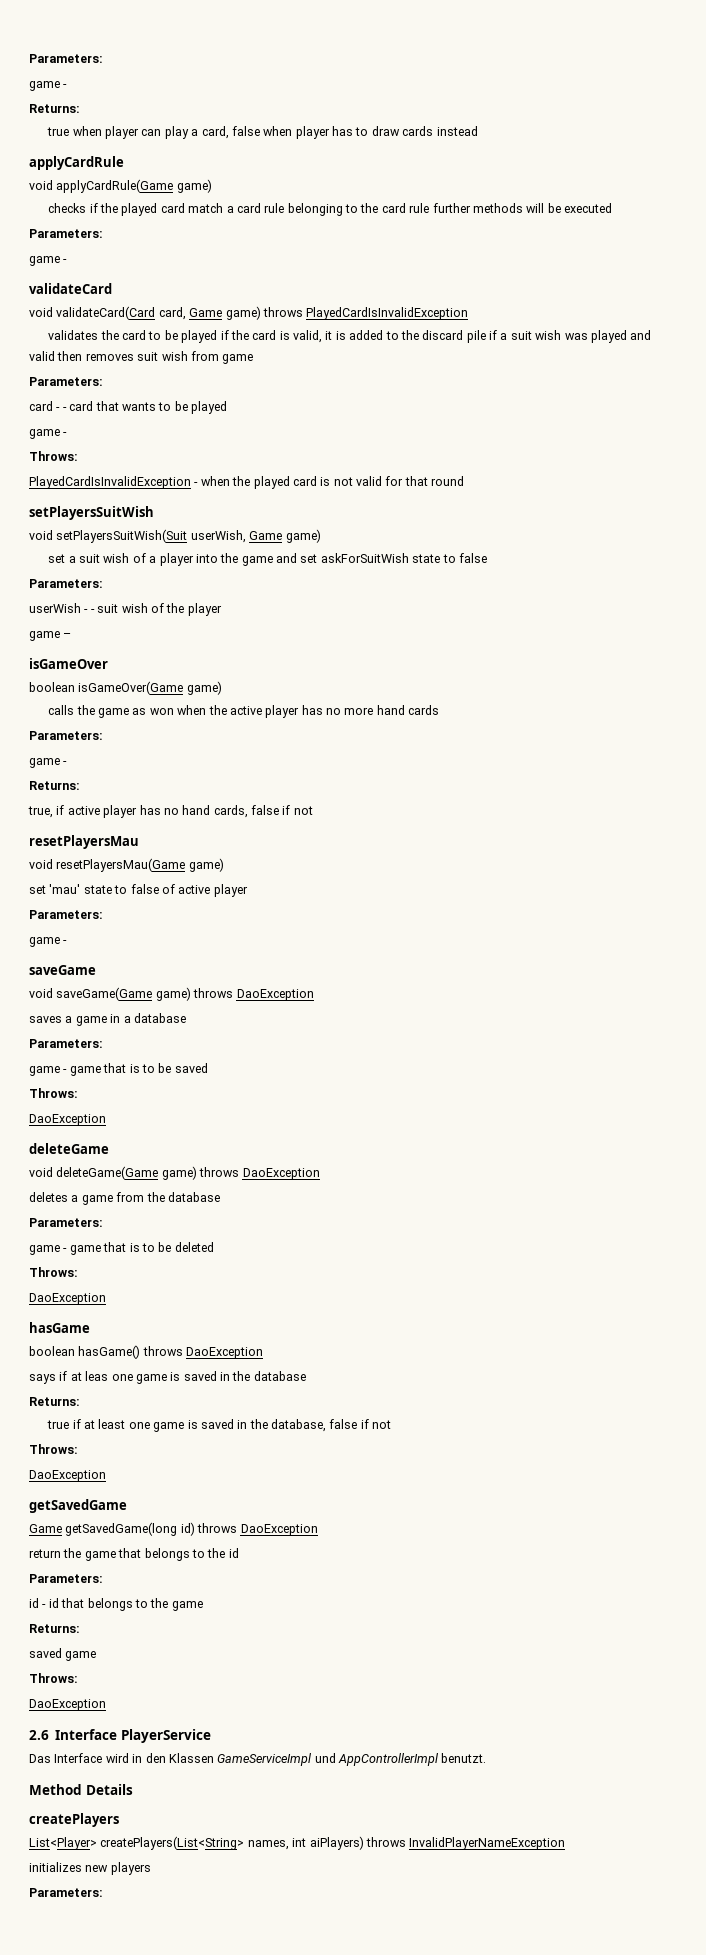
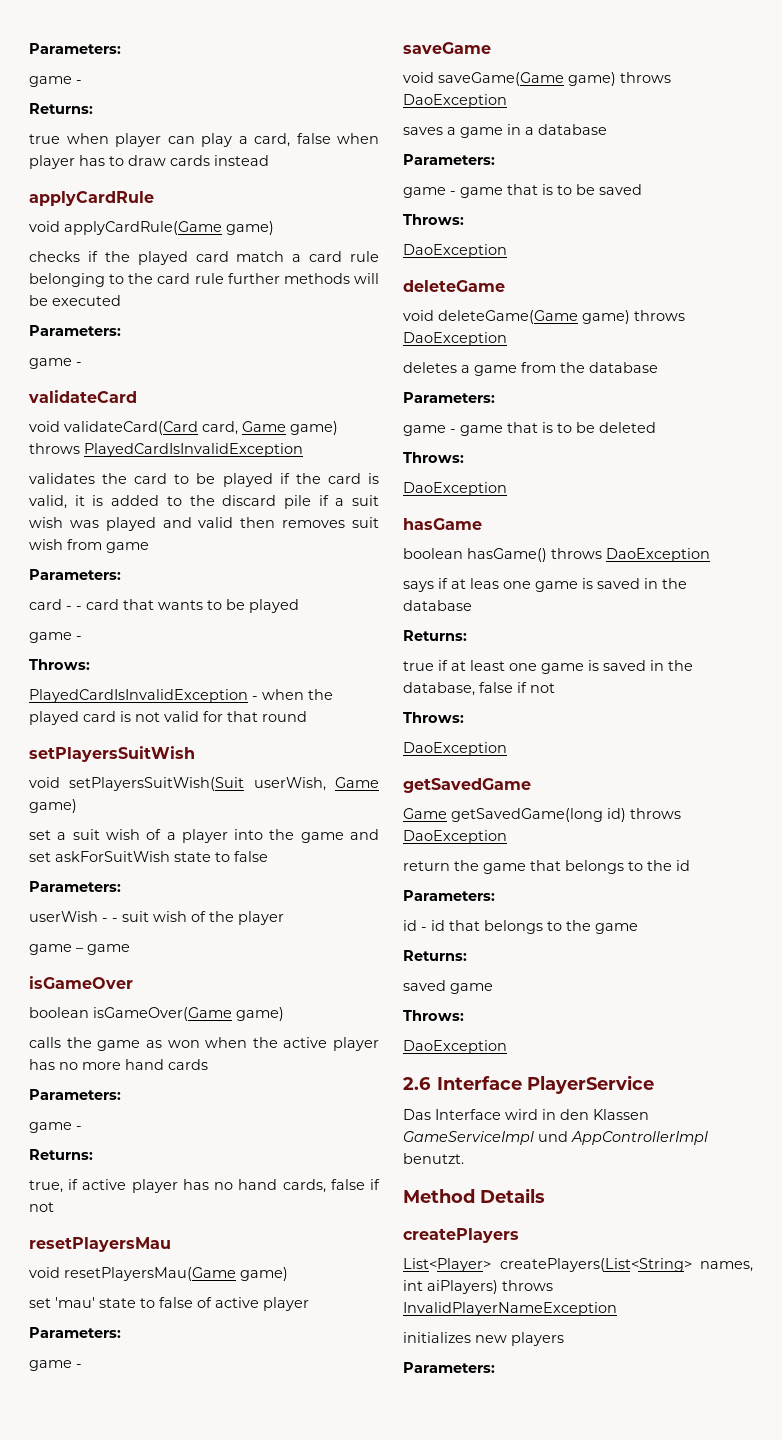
(72, 635) none -> [87,944,130,955] game

